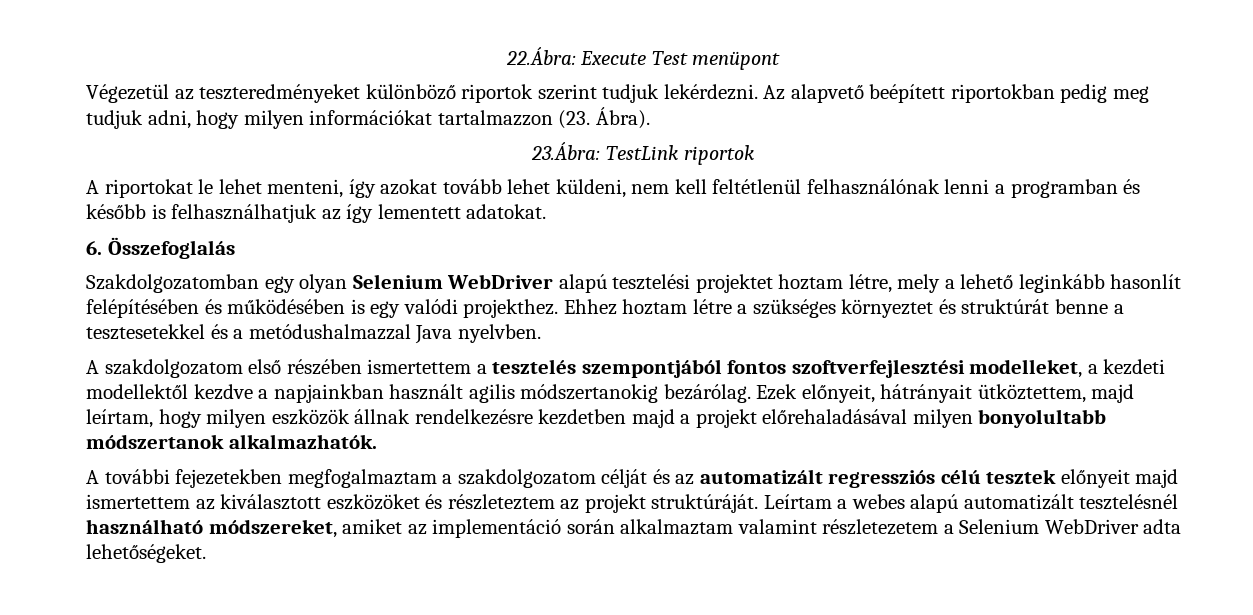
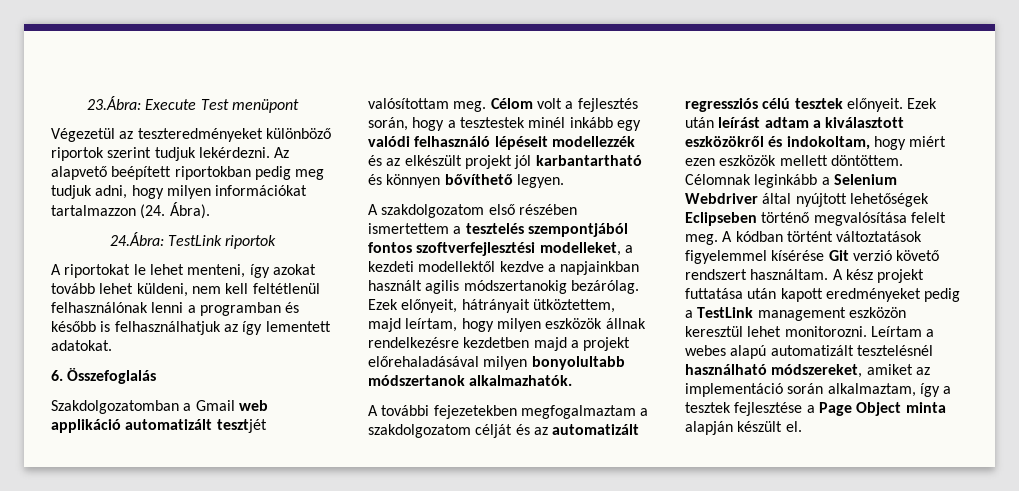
[505,47,576,65] 22.Ábra: -> [87,96,142,110] 23.Ábra:
[558,110,591,129] (23. -> [140,204,166,219] (24.
[531,142,601,160] 23.Ábra: -> [109,232,164,246] 24.Ábra:
[264,274,1182,293] [86,299,1124,318] [86,324,541,344] egy olyan Selenium WebDriver alapú tesztelési projektet hoztam létre, mely a lehető leginkább hasonlít felépítésében és működésében is egy valódi projekthez. Ehhez hoztam létre a szükséges környeztet és struktúrát benne a tesztesetekkel és a metódushalmazzal Java nyelvben. -> [183,400,268,411] [51,419,267,433] [368,98,638,112] [368,117,641,131] [368,136,635,150] [368,155,642,169] [368,174,564,188] a Gmail web applikáció automatizált tesztjét valósítottam meg. Célom volt a fejlesztés során, hogy a tesztestek minél inkább egy valódi felhasználó lépéseit modellezzék és az elkészült projekt jól karbantartható és könnyen bővíthető legyen.
[1060,469,1179,488] [86,494,759,513] előnyeit majd ismertettem az kiválasztott eszközöket és részleteztem az projekt struktúráját. -> [846,98,938,112] [685,117,905,128] [685,136,947,150] [685,155,903,166] [685,174,897,188] [685,193,929,207] [685,212,946,226] [685,231,923,245] [685,250,940,264] [685,269,925,283] [685,288,961,302] [685,307,906,321] [685,326,867,337] előnyeit. Ezek után leírást adtam a kiválasztott eszközökről és indokoltam, hogy miért ezen eszközök mellett döntöttem. Célomnak leginkább a Selenium Webdriver által nyújtott lehetőségek Eclipseben történő megvalósítása felelt meg. A kódban történt változtatások figyelemmel kísérése Git verzió követő rendszert használtam. A kész projekt futtatása után kapott eredményeket pedig a TestLink management eszközön keresztül lehet monitorozni.
[620,519,1182,535] [86,544,206,563] alkalmaztam valamint részletezetem a Selenium WebDriver adta lehetőségeket. -> [827,383,952,397] [685,402,946,416] [685,421,802,435] alkalmaztam, így a tesztek fejlesztése a Page Object minta alapján készült el.

